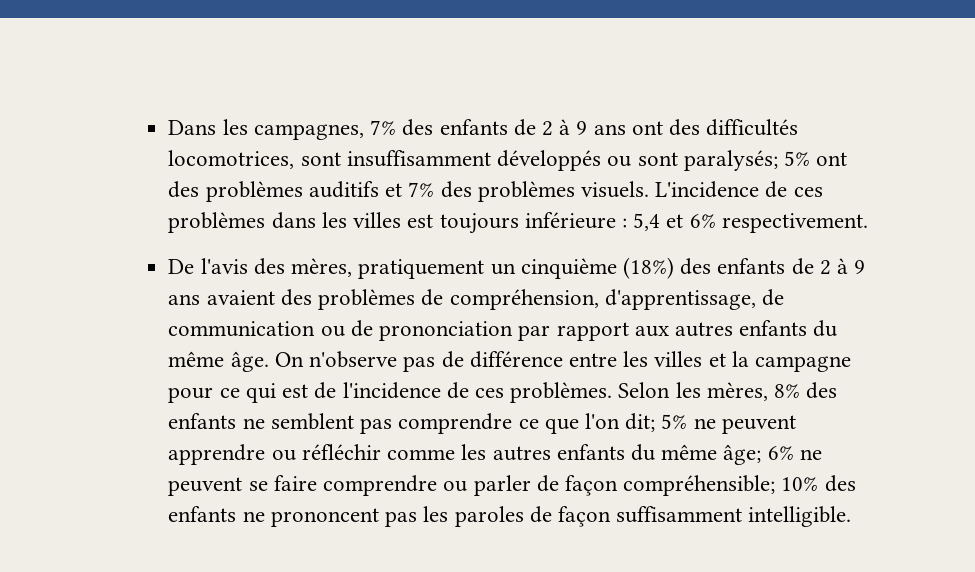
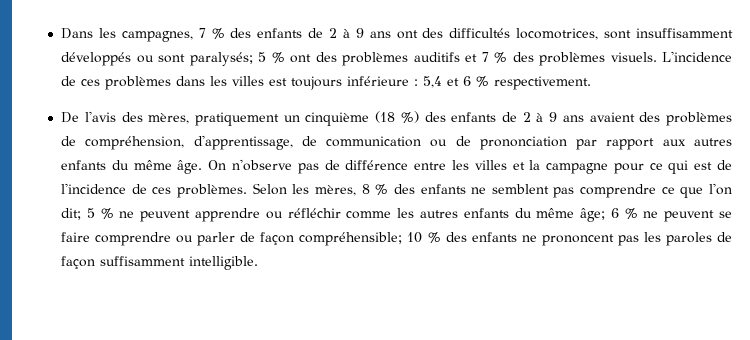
[370,120,397,135] 7% -> [198,28,225,39] 7 %
[783,151,810,166] 5% -> [258,52,285,63] 5 %
[408,182,435,197] 7% -> [481,52,508,63] 7 %
[689,214,716,228] 6% -> [463,76,490,87] 6 %
[622,257,674,279] (18%) -> [375,111,419,123] (18 %)
[773,384,800,398] 8% -> [361,184,389,195] 8 %
[661,414,688,429] 5% -> [86,208,114,219] 5 %
[767,446,794,460] 6% -> [610,208,638,219] 6 %
[781,477,819,491] 10% -> [407,232,441,243] 10 %

